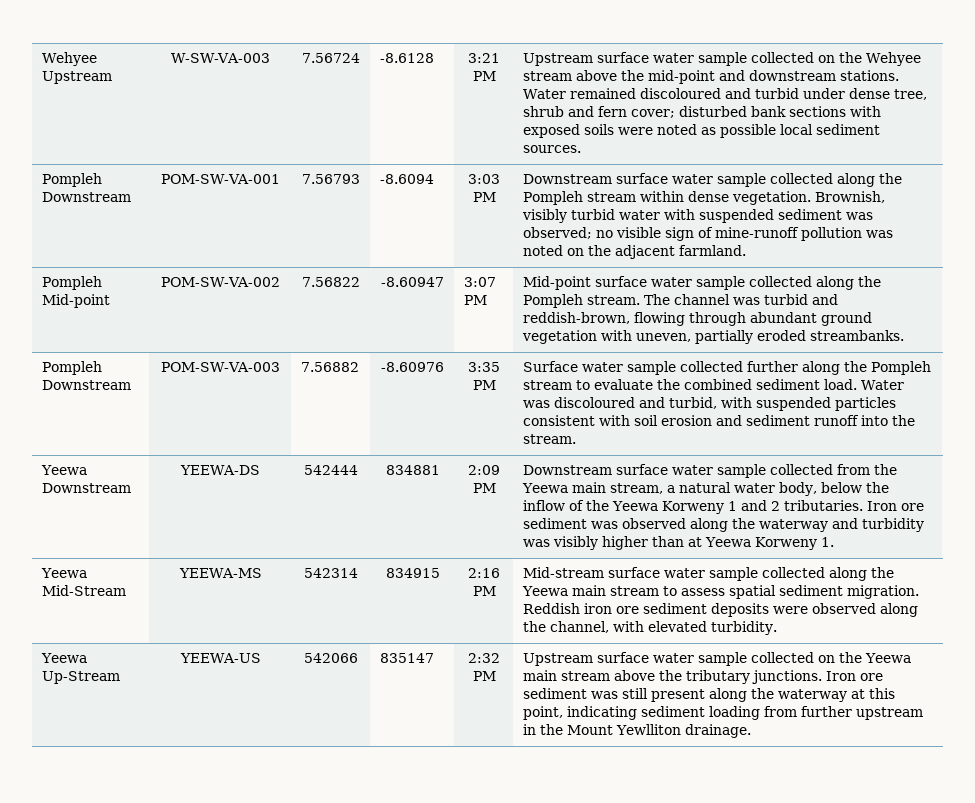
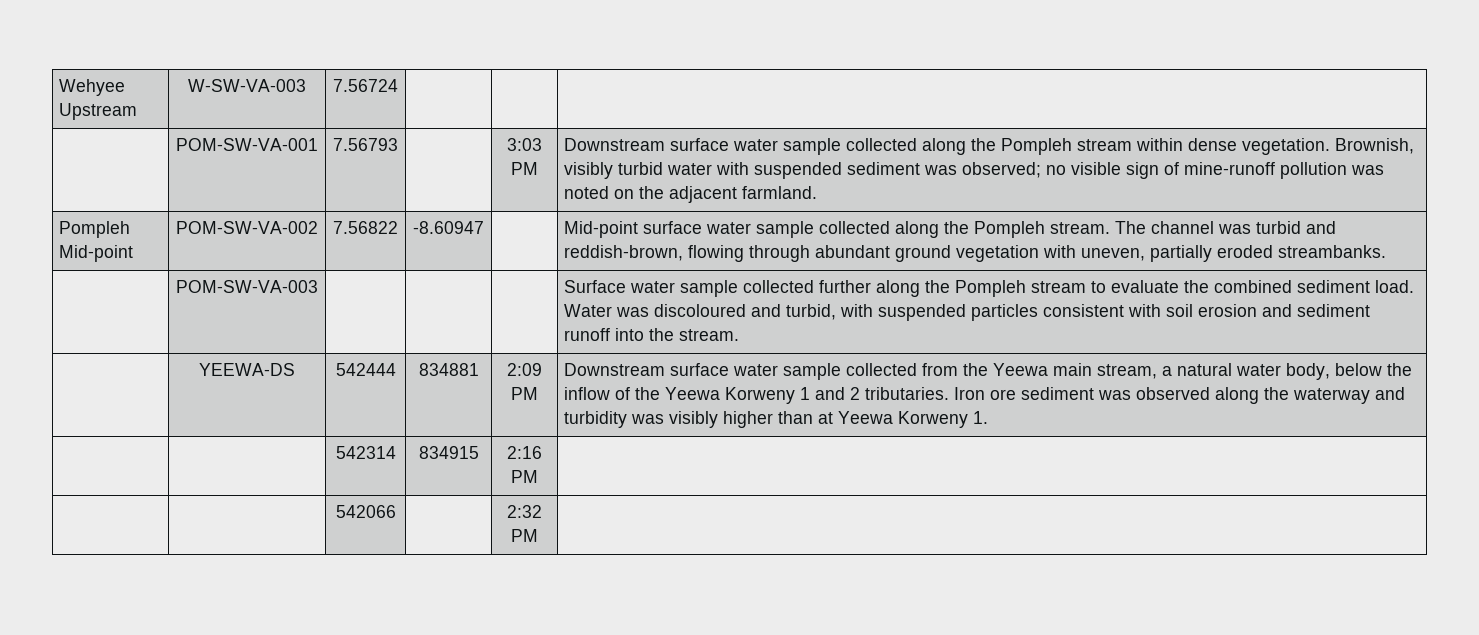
[380,53,435,63] [468,53,500,63] [472,71,496,81] [523,52,922,66] [523,70,900,84] [523,88,928,100] [523,106,882,118] [523,124,881,138] [523,145,582,153] [42,173,103,187] [42,192,132,202] -8.6128 | 3:21 PM | Upstream surface water sample collected on the Wehyee stream above the mid-point and downstream stations. Water remained discoloured and turbid under dense tree, shrub and fern cover; disturbed bank sections with exposed soils were noted as possible local sediment sources. // Pompleh Downstream -> (398, 85) | | //
[380,174,435,184] -8.6094 -> (398, 144) none
[464,277,497,287] [464,295,488,305] 3:07 PM -> (484, 227) none
[42,361,103,375] [42,380,132,390] Pompleh Downstream -> (1387, 251) none
[301,362,360,372] [381,362,444,372] [468,362,500,372] [472,380,496,390] 7.56882 | -8.60976 | 3:35 PM -> (318, 286) | |
[41,465,88,475] [42,483,132,493] Yeewa Downstream -> (740, 335) none
[41,568,88,578] [42,585,127,596] [178,568,262,578] Yeewa Mid-Stream | YEEWA-MS -> (989, 417) |
[523,567,895,581] [522,585,920,599] [523,603,919,617] [523,621,778,635] [41,653,88,663] [42,671,121,684] [179,653,261,663] Mid-stream surface water sample collected along the Yeewa main stream to assess spatial sediment migration. Reddish iron ore sediment deposits were observed along the channel, with elevated turbidity. // Yeewa Up-Stream | YEEWA-US -> (538, 476) // |
[380,653,435,663] 835147 -> (396, 511) none
[523,652,912,666] [523,670,884,684] [523,688,896,702] [523,706,924,720] [523,724,752,738] Upstream surface water sample collected on the Yeewa main stream above the tributary junctions. Iron ore sediment was still present along the waterway at this point, indicating sediment loading from further upstream in the Mount Yewlliton drainage. -> (538, 535) none

